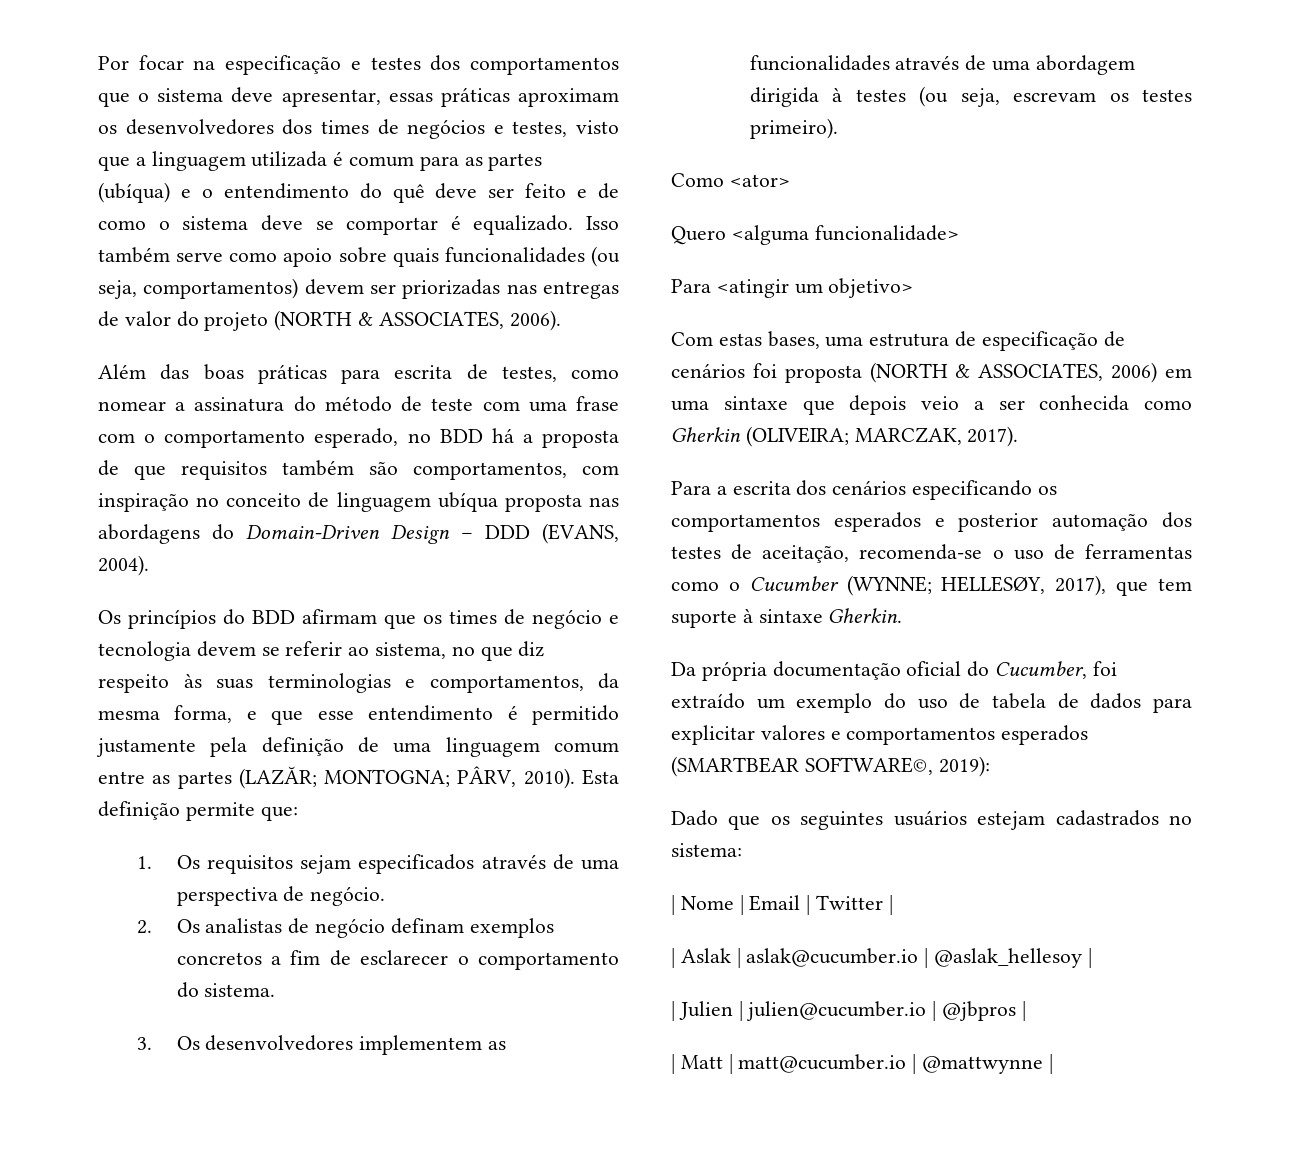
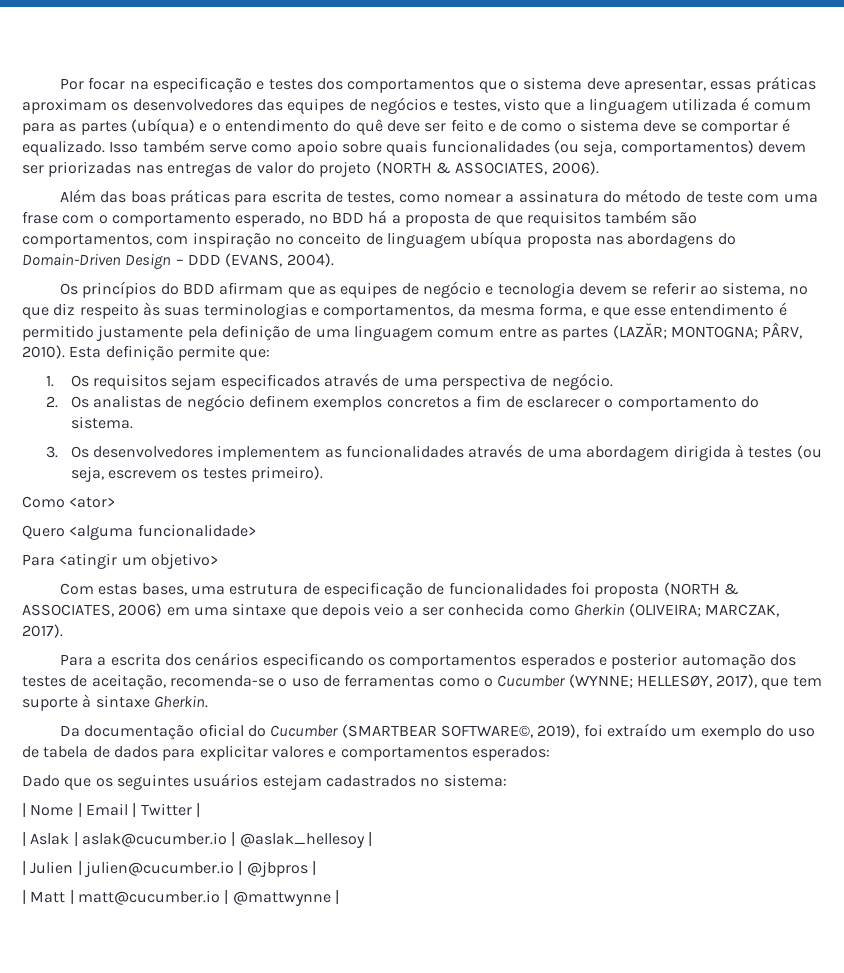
[282,119,369,135] dos times -> [256,98,345,114] das equipes
[423,610,497,624] os times -> [319,282,398,298] as equipes
[390,918,464,934] definam -> [249,395,310,408] definem
[1013,92,1097,102] escrevam -> [108,470,178,479] escrevem
[671,363,745,378] cenários -> [448,582,567,595] funcionalidades
[701,661,767,681] própria -> (81, 731) none
[995,661,1088,679] Cucumber, -> [270,724,580,738] Cucumber (SMARTBEAR SOFTWARE©, 2019),
[1001,725,1089,745] [671,756,990,777] esperados (SMARTBEAR SOFTWARE©, 2019): -> [471,746,550,761] esperados:

